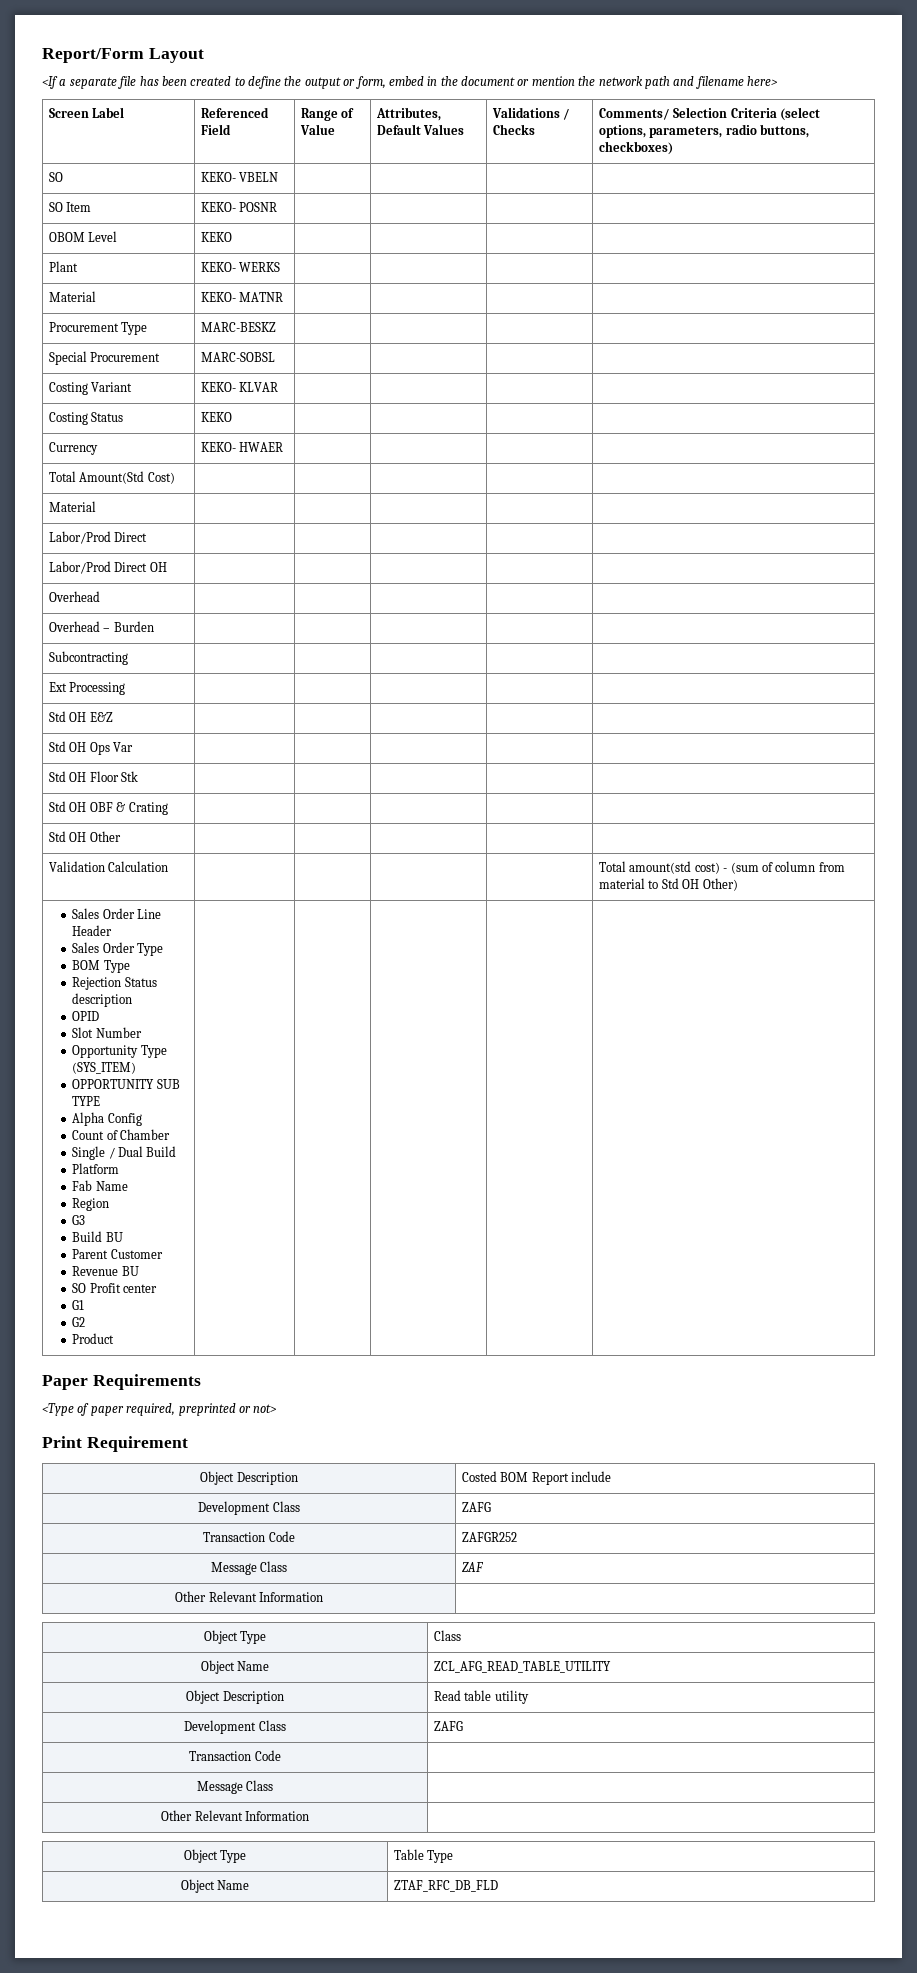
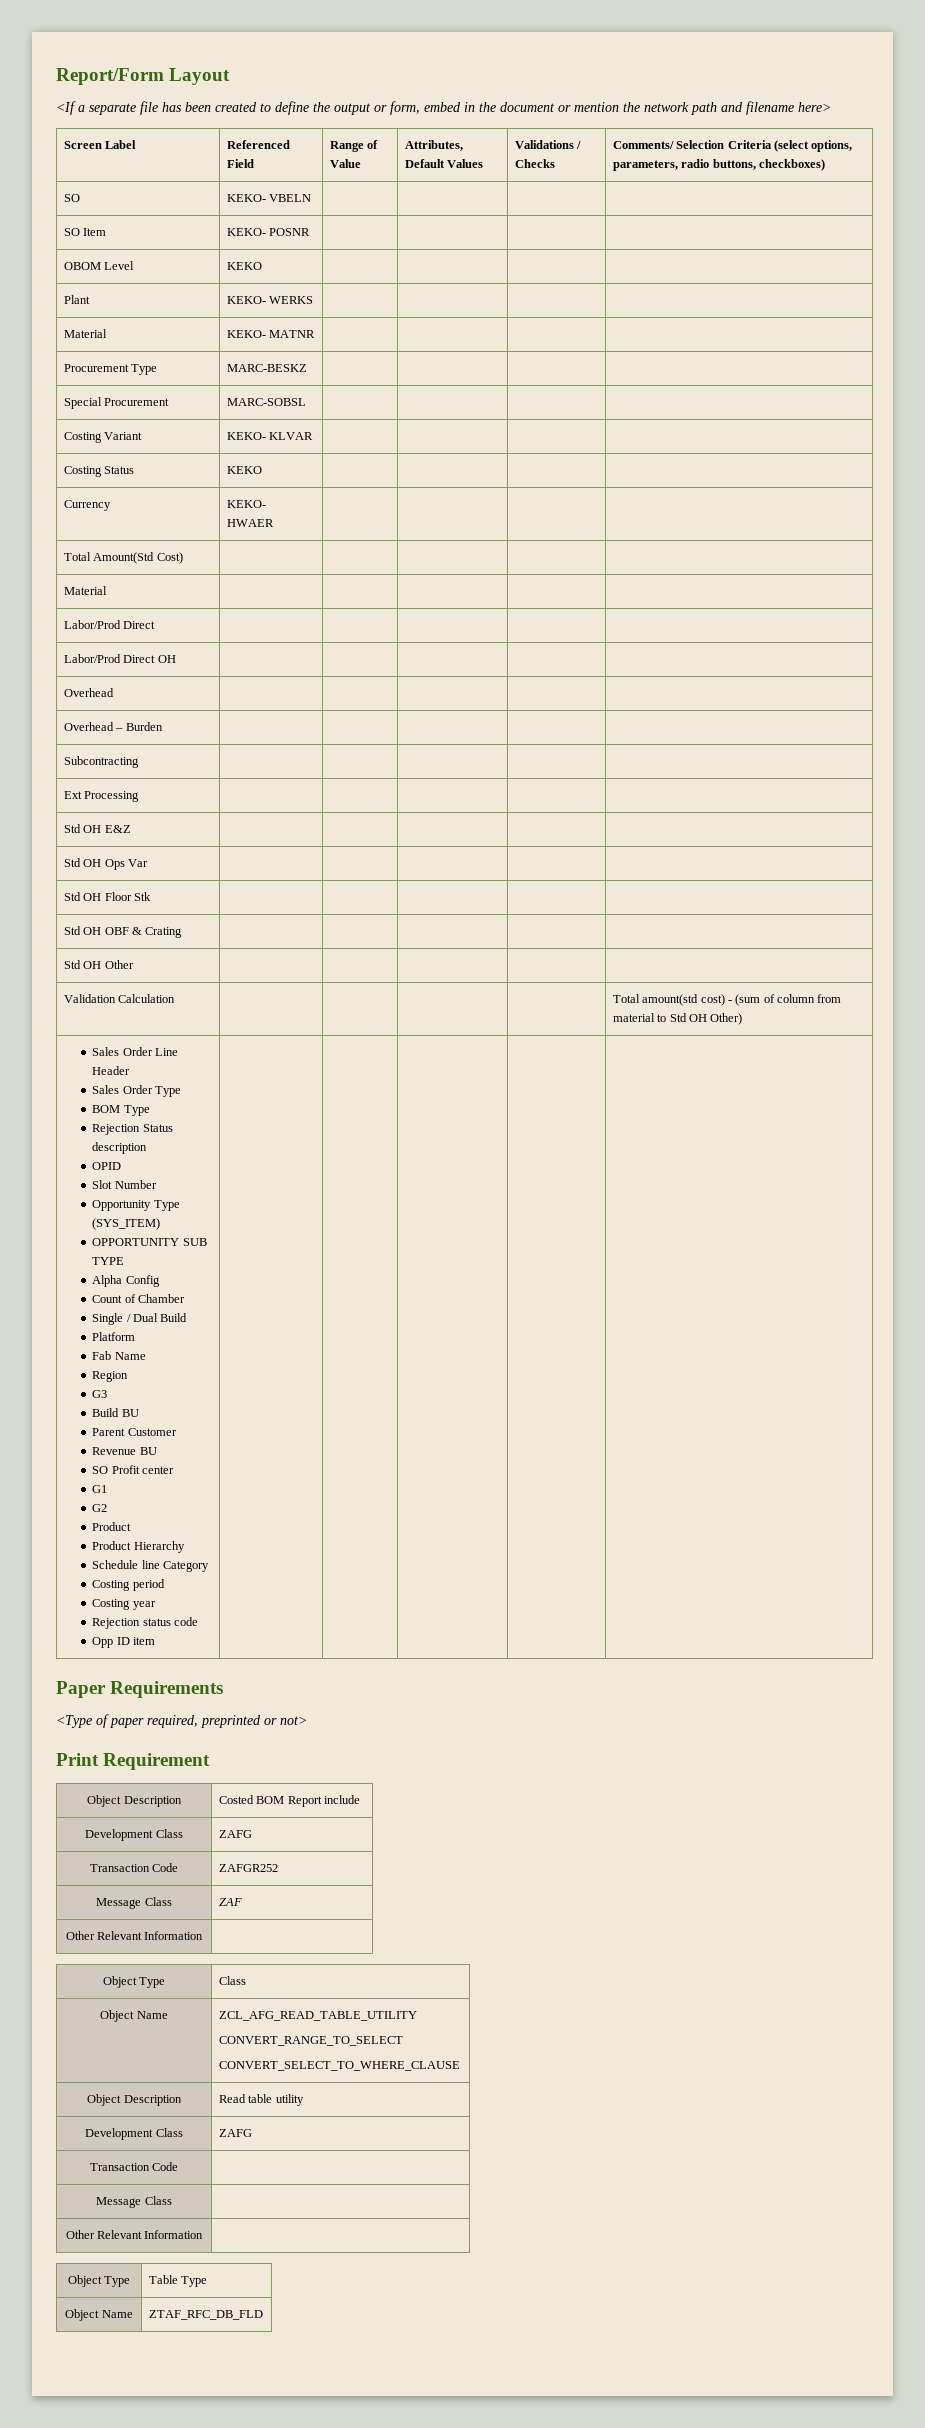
(115, 1338) none -> [92,1541,185,1553] [92,1560,210,1572] [92,1579,165,1591] [92,1599,156,1610] [92,1617,199,1629] [92,1637,156,1648] // Product Hierarchy // Schedule line Category // Costing period // Costing year // Rejection status code // Opp ID item
(612, 1667) none -> [218,2036,403,2046] [218,2061,460,2071] // CONVERT_RANGE_TO_SELECT // CONVERT_SELECT_TO_WHERE_CLAUSE

